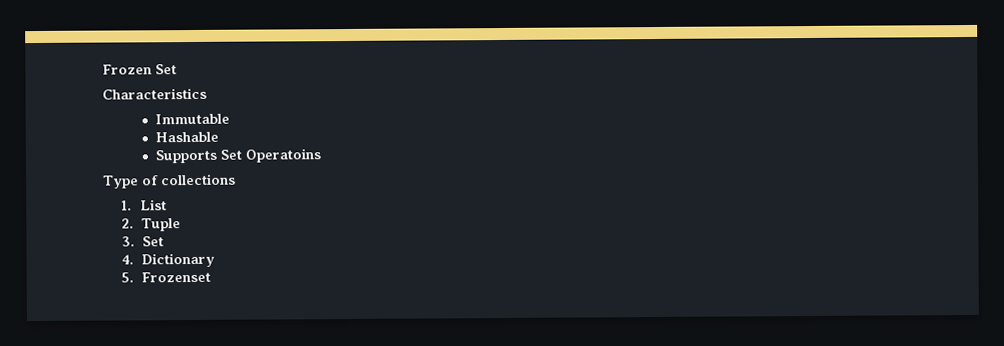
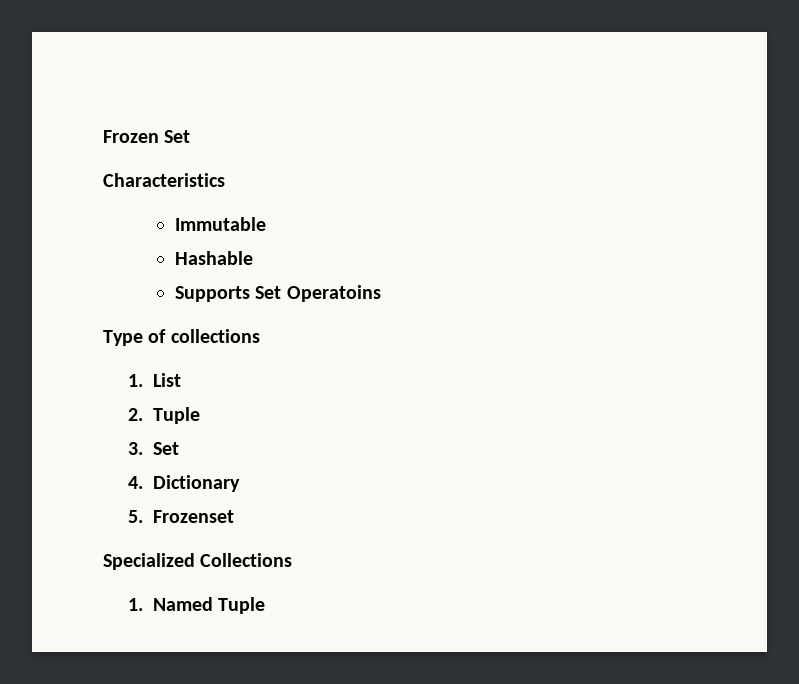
(211, 277) none -> [103,553,293,570] [127,597,266,614] // Specialized Collections // 1. Named Tuple

